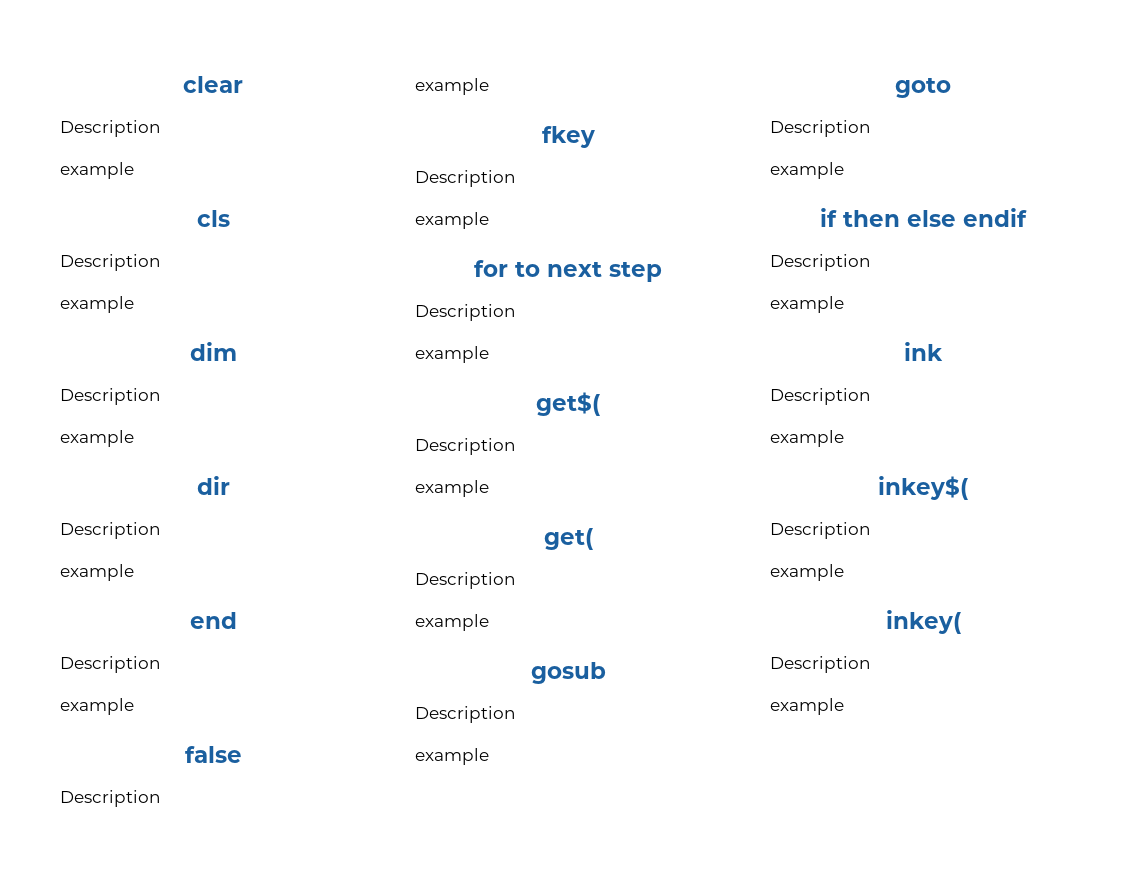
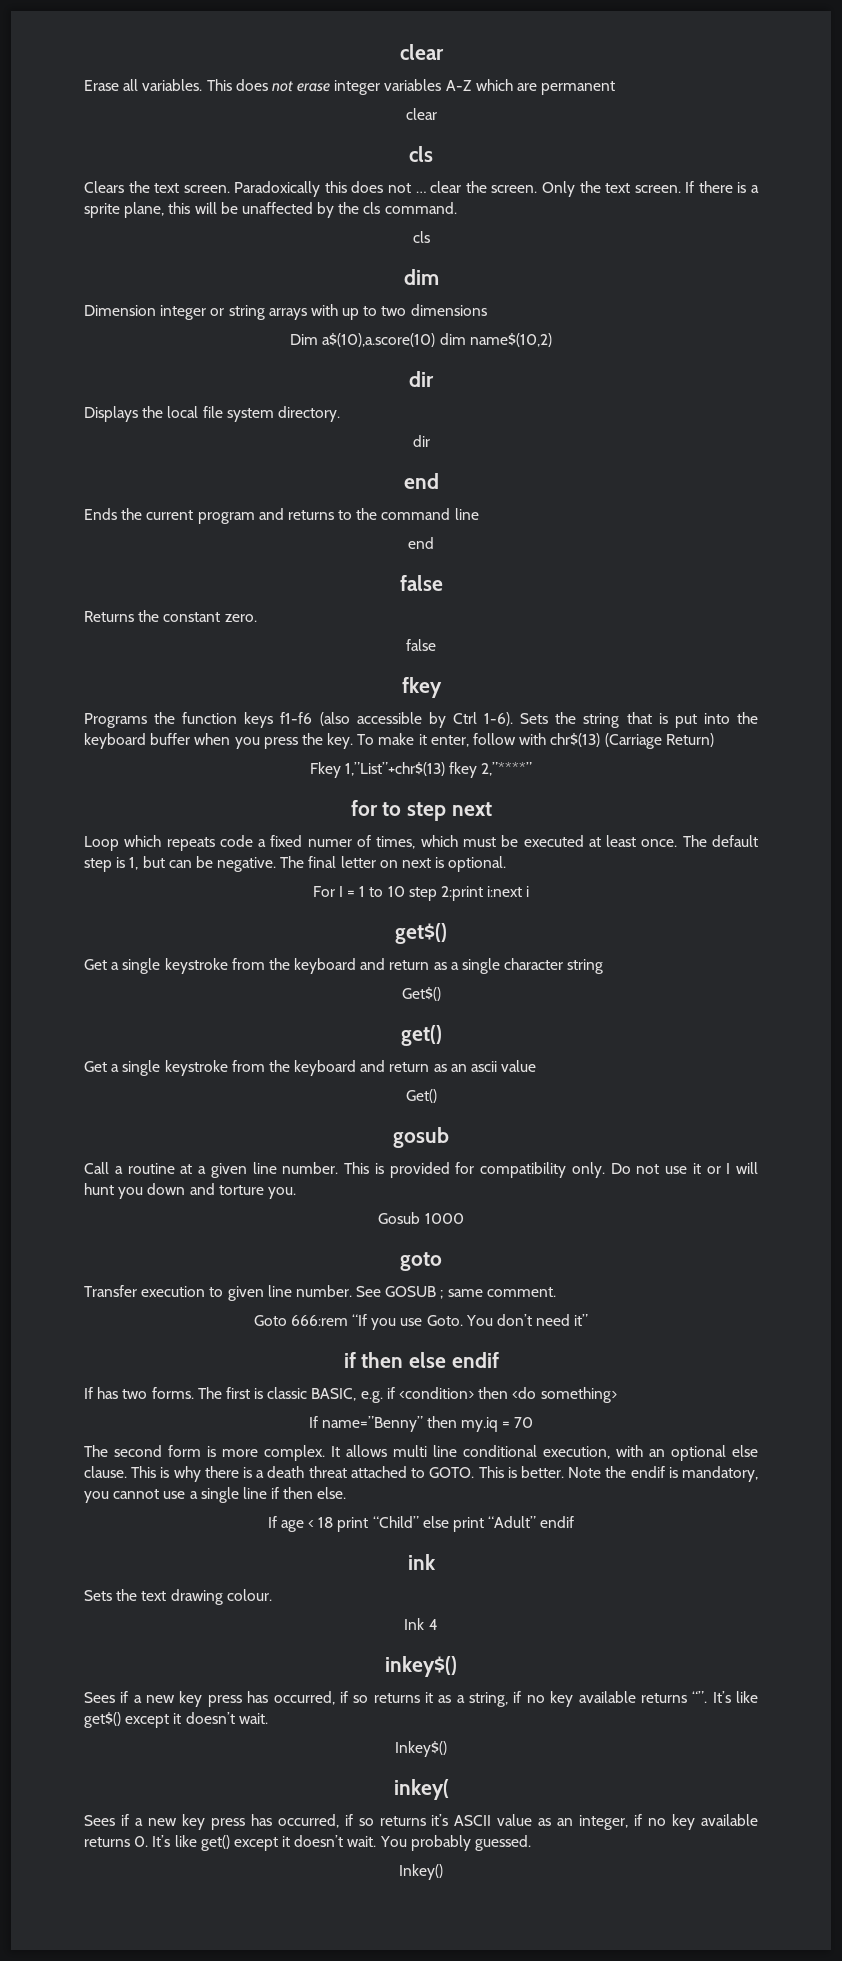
[183,76,243,93] [60,120,161,137] [60,162,134,179] [196,210,230,227] [60,254,161,271] [60,296,134,313] [189,342,237,361] [60,388,161,405] [60,430,134,447] [196,476,230,495] [60,522,161,539] [60,564,134,581] [189,612,237,629] [60,656,161,673] [60,698,134,715] [184,746,242,763] [60,790,161,807] [415,78,489,95] [541,126,595,148] [415,170,516,187] [415,212,489,229] clear // Description // example // cls // Description // example // dim // Description // example // dir // Description // example // end // Description // example // false // Description // example // fkey // Description // example -> [399,44,444,60] [84,79,616,95] [405,108,437,120] [409,146,433,162] [84,181,759,197] [84,202,457,218] [412,231,430,243] [403,269,439,285] [84,304,487,320] [290,333,552,347] [409,371,434,387] [84,406,340,422] [412,435,430,447] [403,473,439,489] [84,508,479,524] [408,537,434,549] [399,575,443,591] [84,610,257,622] [406,639,436,651] [401,677,442,698] [84,712,759,728] [84,733,714,749] [309,762,533,778] clear // Erase all variables. This does not erase integer variables A-Z which are permanent // clear // cls // Clears the text screen. Paradoxically this does not … clear the screen. Only the text screen. If there is a sprite plane, this will be unaffected by the cls command. // cls // dim // Dimension integer or string arrays with up to two dimensions // Dim a$(10),a.score(10) dim name$(10,2) // dir // Displays the local file system directory. // dir // end // Ends the current program and returns to the command line // end // false // Returns the constant zero. // false // fkey // Programs the function keys f1-f6 (also accessible by Ctrl 1-6). Sets the string that is put into the keyboard buffer when you press the key. To make it enter, follow with chr$(13) (Carriage Return) // Fkey 1,”List”+chr$(13) fkey 2,”****”
[547,262,662,282] [415,304,516,321] [415,346,489,363] [536,392,600,416] [415,438,516,455] [415,480,489,497] [543,528,593,550] [415,572,516,589] [415,614,489,631] [530,662,606,684] [415,706,516,723] [415,748,489,765] [895,78,951,98] [770,120,871,137] [770,162,844,179] [820,208,1027,227] [770,254,871,271] [770,296,844,313] [904,342,943,361] [770,388,871,405] [770,430,844,447] [878,476,968,500] [770,522,871,539] [770,564,844,581] [885,610,961,634] [770,656,871,673] [770,698,844,715] next step // Description // example // get$( // Description // example // get( // Description // example // gosub // Description // example // goto // Description // example // if then else endif // Description // example // ink // Description // example // inkey$( // Description // example // inkey( // Description // example -> [406,802,492,821] [84,835,758,851] [84,856,507,872] [312,886,530,901] [395,923,447,944] [84,958,604,974] [401,987,441,1001] [400,1025,442,1046] [84,1060,537,1076] [405,1089,437,1103] [393,1127,449,1148] [84,1162,758,1178] [84,1183,296,1199] [378,1212,464,1224] [400,1252,442,1271] [84,1285,556,1301] [253,1314,589,1330] [343,1352,499,1368] [84,1387,617,1403] [308,1416,534,1432] [84,1445,758,1461] [84,1466,759,1482] [84,1487,347,1503] [267,1516,575,1532] [407,1554,436,1570] [84,1589,272,1605] [404,1618,438,1630] [385,1656,457,1677] [84,1691,758,1707] [84,1712,268,1728] [395,1741,447,1757] [393,1779,449,1800] [84,1814,758,1830] [84,1835,531,1851] [399,1864,443,1880] step next // Loop which repeats code a fixed numer of times, which must be executed at least once. The default step is 1, but can be negative. The final letter on next is optional. // For I = 1 to 10 step 2:print i:next i // get$() // Get a single keystroke from the keyboard and return as a single character string // Get$() // get() // Get a single keystroke from the keyboard and return as an ascii value // Get() // gosub // Call a routine at a given line number. This is provided for compatibility only. Do not use it or I will hunt you down and torture you. // Gosub 1000 // goto // Transfer execution to given line number. See GOSUB ; same comment. // Goto 666:rem “If you use Goto. You don’t need it” // if then else endif // If has two forms. The first is classic BASIC, e.g. if <condition> then <do something> // If name=”Benny” then my.iq = 70 // The second form is more complex. It allows multi line conditional execution, with an optional else clause. This is why there is a death threat attached to GOTO. This is better. Note the endif is mandatory, you cannot use a single line if then else. // If age < 18 print “Child” else print “Adult” endif // ink // Sets the text drawing colour. // Ink 4 // inkey$() // Sees if a new key press has occurred, if so returns it as a string, if no key available returns “”. It’s like get$() except it doesn’t wait. // Inkey$() // inkey( // Sees if a new key press has occurred, if so returns it’s ASCII value as an integer, if no key available returns 0. It’s like get() except it doesn’t wait. You probably guessed. // Inkey()

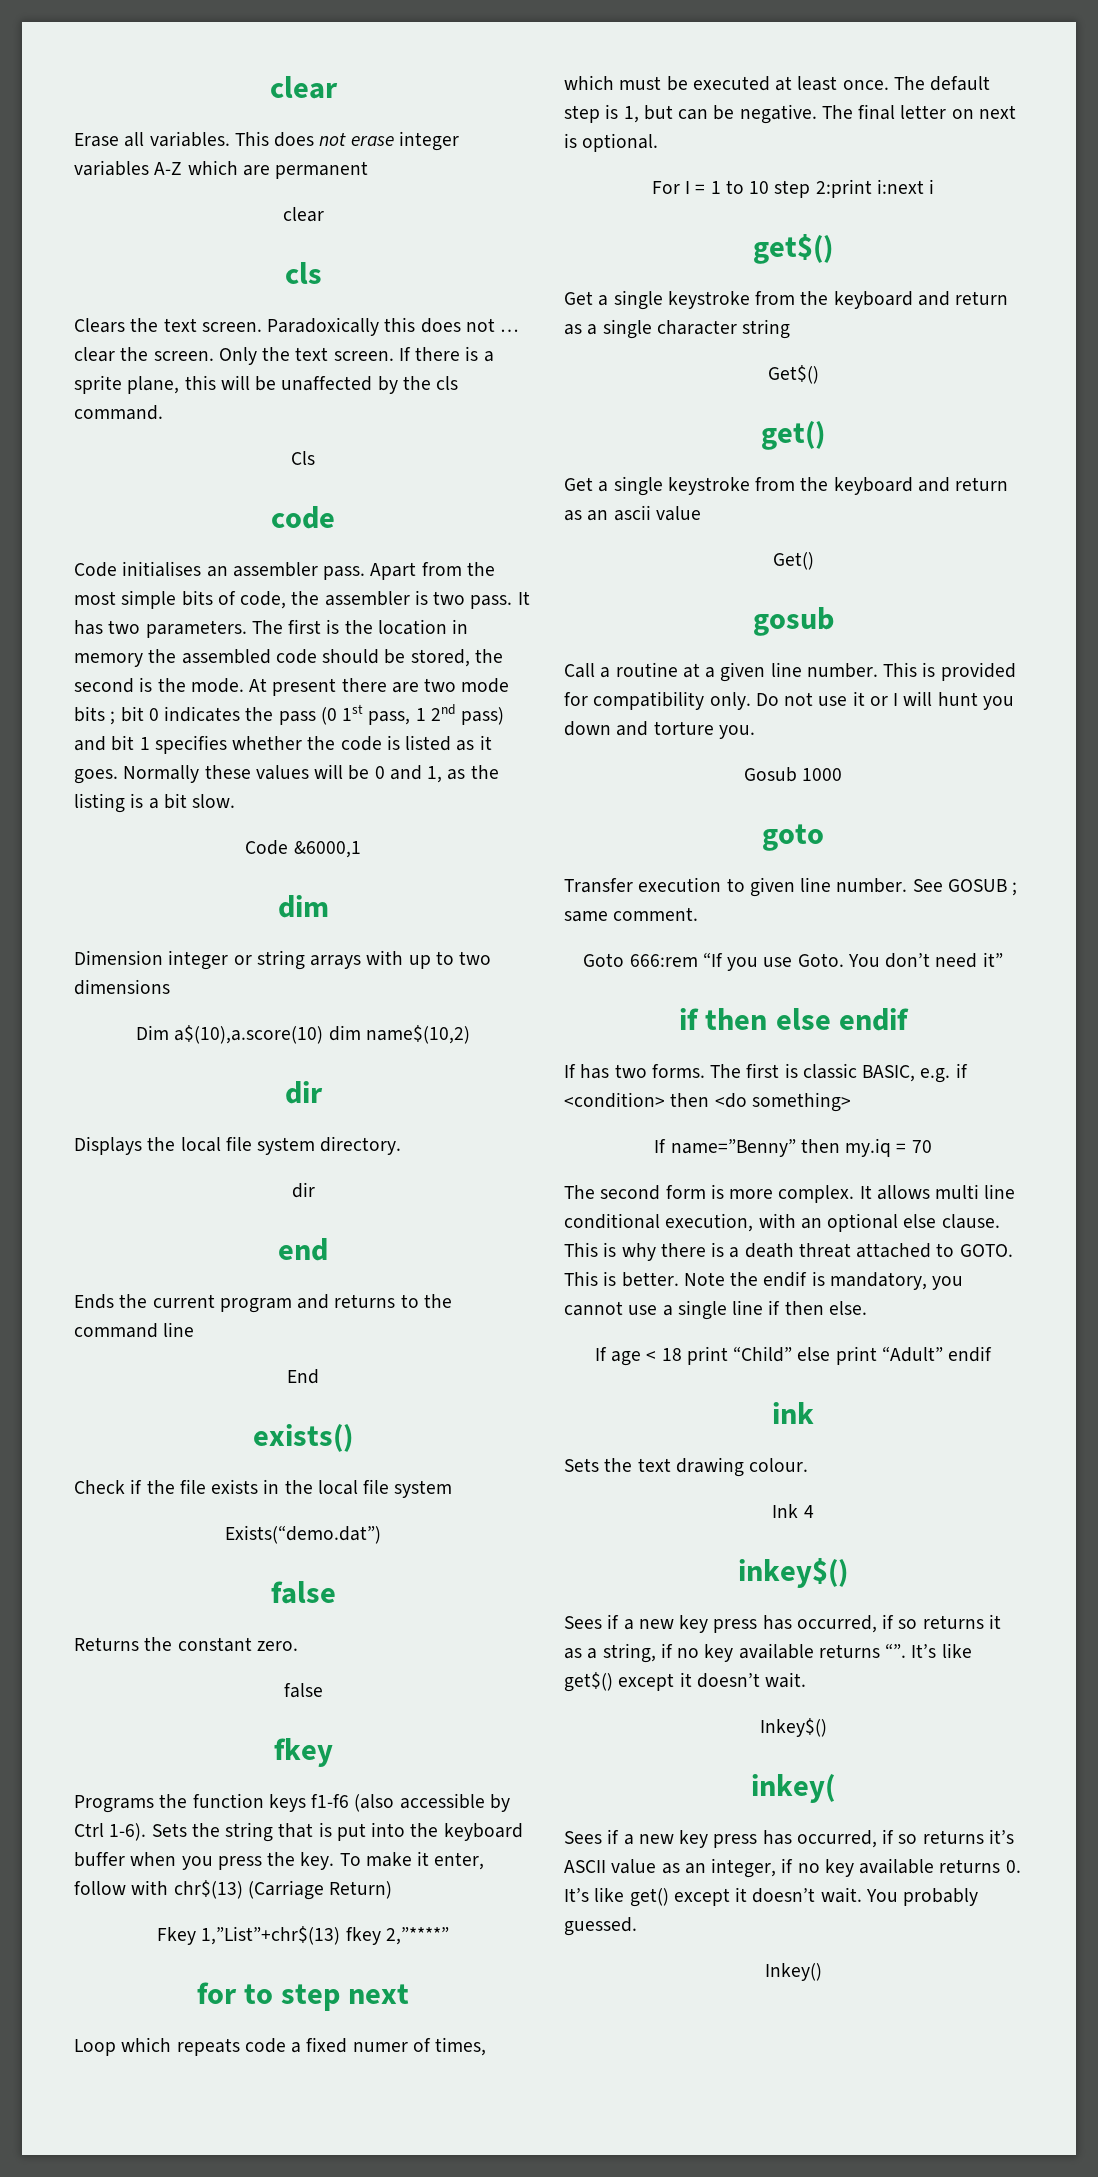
[412,231,430,243] cls -> [291,451,315,465] [271,506,335,529] [74,561,495,580] [74,590,530,609] [74,619,469,638] [74,649,503,667] [74,677,510,696] [74,704,505,725] [74,735,492,754] [74,764,499,784] [74,793,236,813] [245,840,361,858] Cls // code // Code initialises an assembler pass. Apart from the most simple bits of code, the assembler is two pass. It has two parameters. The first is the location in memory the assembled code should be stored, the second is the mode. At present there are two mode bits ; bit 0 indicates the pass (0 1st pass, 1 2nd pass) and bit 1 specifies whether the code is listed as it goes. Normally these values will be 0 and 1, as the listing is a bit slow. // Code &6000,1
[408,537,434,549] end -> [287,1369,319,1384] [253,1424,353,1452] [74,1479,453,1498] [225,1525,381,1544] End // exists() // Check if the file exists in the local file system // Exists(“demo.dat”)

